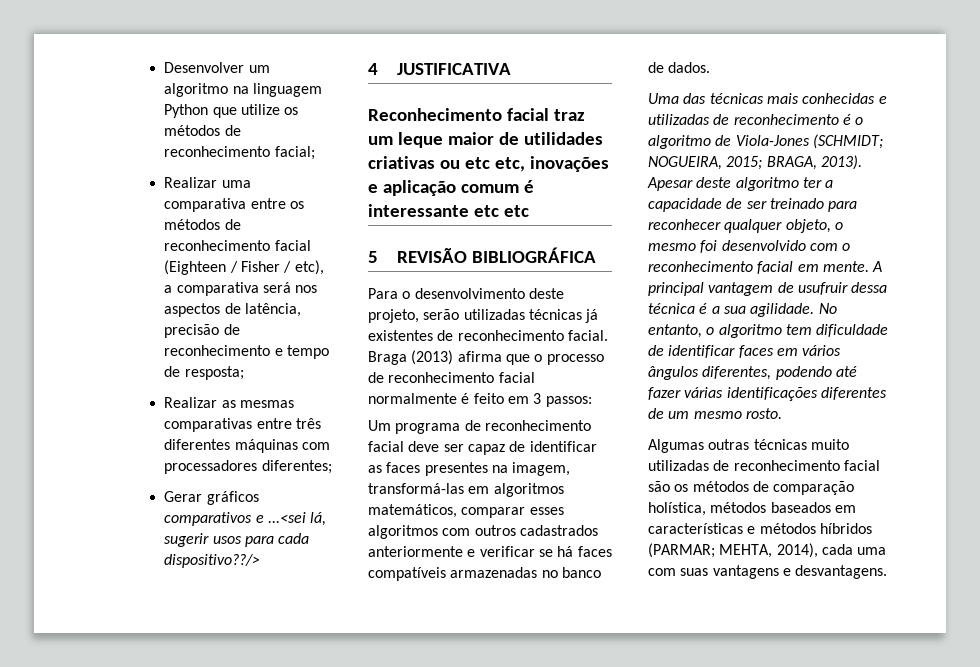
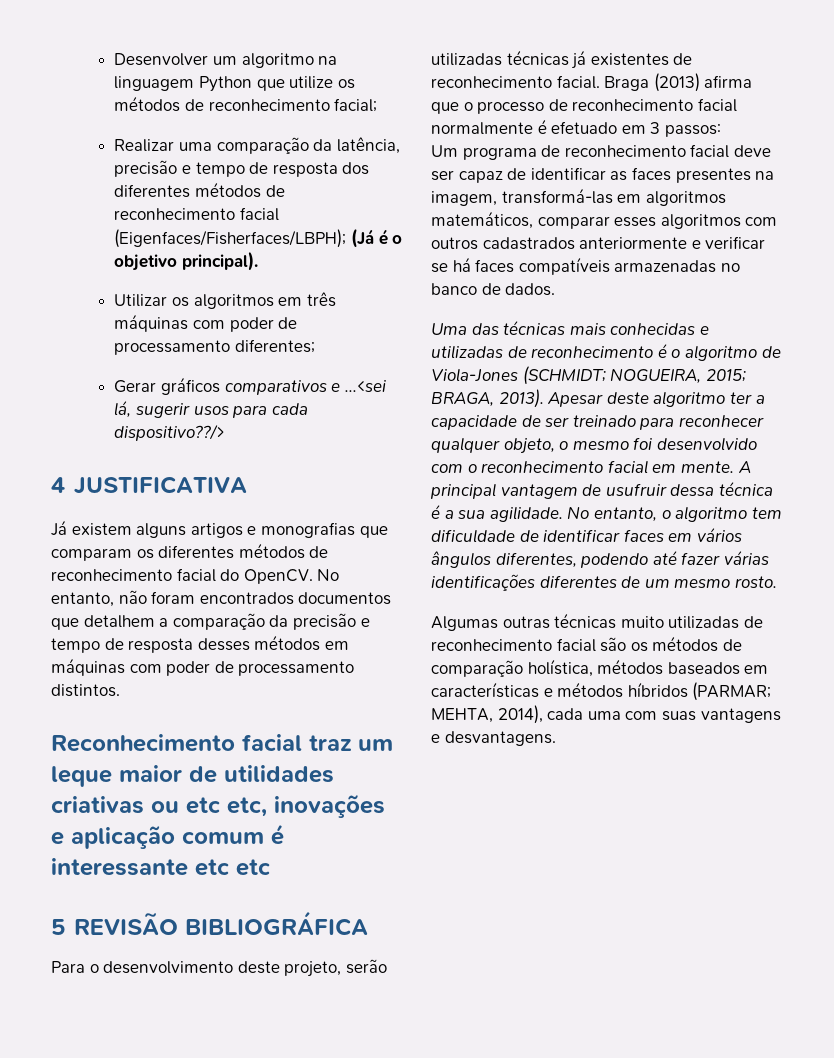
[164,198,305,212] [164,219,241,230] [164,240,311,251] [164,260,324,275] [164,282,318,296] [164,303,302,317] [164,324,240,338] [164,345,330,359] [164,366,244,380] [164,397,295,408] [164,418,322,432] [164,439,331,453] [164,460,258,474] comparativa entre os métodos de reconhecimento facial (Eighteen / Fisher / etc), a comparativa será nos aspectos de latência, precisão de reconhecimento e tempo de resposta; // Realizar as mesmas comparativas entre três diferentes máquinas com processadores -> [216,137,400,154] [114,160,370,177] [114,182,285,198] [114,207,280,221] [114,228,403,248] [114,251,259,271] [114,292,336,309] [114,314,298,332] [114,340,231,355] comparação da latência, precisão e tempo de resposta dos diferentes métodos de reconhecimento facial (Eigenfaces/Fisherfaces/LBPH); (Já é o objetivo principal). // Utilizar os algoritmos em três máquinas com poder de processamento
(512, 69) none -> [51,520,388,538] [51,543,329,561] [51,568,340,584] [51,590,392,607] [51,613,370,630] [51,635,349,653] [51,658,355,676] [51,684,120,697] // Já existem alguns artigos e monografias que comparam os diferentes métodos de reconhecimento facial do OpenCV. No entanto, não foram encontrados documentos que detalhem a comparação da precisão e tempo de resposta desses métodos em máquinas com poder de processamento distintos.
[473,393,504,404] feito -> [551,121,618,134] efetuado

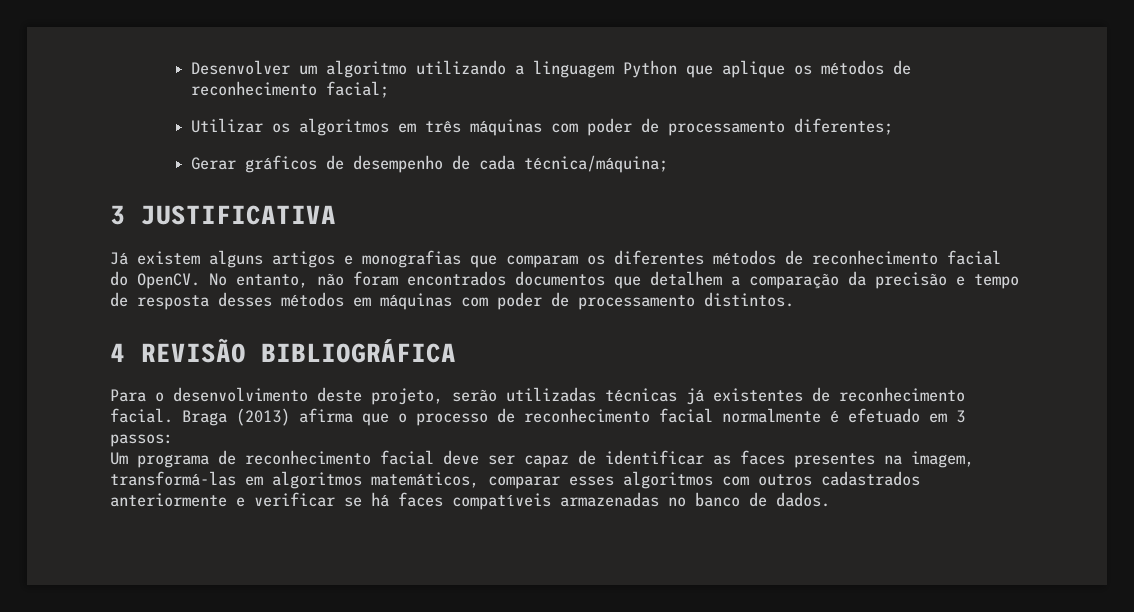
[318,56,338,65] na -> [416,60,525,75] utilizando a
[289,76,334,89] utilize -> [722,60,786,78] aplique
[114,137,400,154] [114,160,370,177] [114,182,285,198] [114,207,280,221] [114,228,403,248] [114,251,259,271] // Realizar uma comparação da latência, precisão e tempo de resposta dos diferentes métodos de reconhecimento facial (Eigenfaces/Fisherfaces/LBPH); (Já é o objetivo principal). -> (390, 89) none
[224,380,386,395] [114,400,308,418] [114,424,225,441] [51,477,65,493] comparativos e ...<sei lá, sugerir usos para cada dispositivo??/> // 4 -> [326,155,669,173] [110,205,125,225] de desempenho de cada técnica/máquina; // 3
[51,734,393,752] [51,765,334,787] [51,795,385,818] [51,824,284,849] [51,858,271,876] [51,919,65,935] Reconhecimento facial traz um leque maior de utilidades criativas ou etc etc, inovações e aplicação comum é interessante etc etc // 5 -> [110,343,125,362] 4
[431,320,709,335] [431,343,781,361] [431,366,746,385] [431,389,765,408] [431,415,764,430] [431,437,757,454] [431,460,751,474] [430,481,773,499] [431,504,782,522] [431,527,742,543] [431,550,769,568] [431,574,777,591] [431,613,763,631] [431,636,742,652] [431,659,769,677] [431,682,772,701] [431,705,781,724] [431,731,556,746] // Uma das técnicas mais conhecidas e utilizadas de reconhecimento é o algoritmo de Viola-Jones (SCHMIDT; NOGUEIRA, 2015; BRAGA, 2013). Apesar deste algoritmo ter a capacidade de ser treinado para reconhecer qualquer objeto, o mesmo foi desenvolvido com o reconhecimento facial em mente. A principal vantagem de usufruir dessa técnica é a sua agilidade. No entanto, o algoritmo tem dificuldade de identificar faces em vários ângulos diferentes, podendo até fazer várias identificações diferentes de um mesmo rosto. // Algumas outras técnicas muito utilizadas de reconhecimento facial são os métodos de comparação holística, métodos baseados em características e métodos híbridos (PARMAR; MEHTA, 2014), cada uma com suas vantagens e desvantagens. -> (830, 499) none

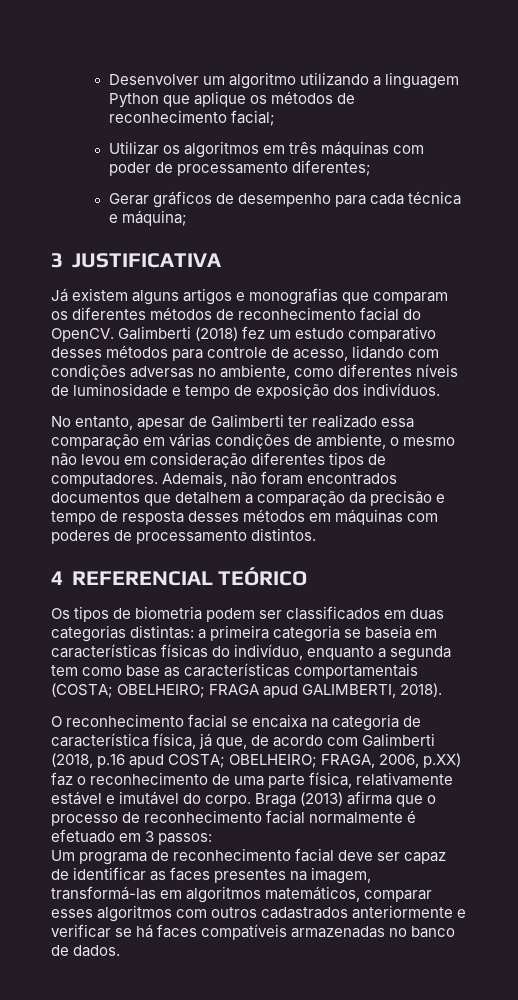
[452,155,669,173] de cada técnica/máquina; -> [334,191,461,207] [108,210,187,226] para cada técnica e máquina;
[209,273,308,288] No entanto, -> [118,326,437,342] [51,345,440,361] [51,364,459,380] [51,383,441,399] [51,414,415,430] [51,433,456,449] [51,452,387,468] [51,471,228,487] Galimberti (2018) fez um estudo comparativo desses métodos para controle de acesso, lidando com condições adversas no ambiente, como diferentes níveis de luminosidade e tempo de exposição dos indivíduos. // No entanto, apesar de Galimberti ter realizado essa comparação em várias condições de ambiente, o mesmo não levou em consideração diferentes tipos de computadores. Ademais,
[497,292,542,310] poder -> [51,530,110,544] poderes
[141,338,457,363] [110,387,965,405] [110,408,173,423] REVISÃO BIBLIOGRÁFICA // Para o desenvolvimento deste projeto, serão utilizadas técnicas já existentes de reconhecimento facial. -> [71,567,308,586] [51,606,445,622] [51,625,438,642] [51,644,452,661] [51,663,419,679] [51,683,443,698] [51,714,422,731] [51,733,436,749] [51,753,462,768] [51,772,454,788] [51,791,252,807] REFERENCIAL TEÓRICO // Os tipos de biometria podem ser classificados em duas categorias distintas: a primeira categoria se baseia em características físicas do indivíduo, enquanto a segunda tem como base as características comportamentais (COSTA; OBELHEIRO; FRAGA apud GALIMBERTI, 2018). // O reconhecimento facial se encaixa na categoria de característica física, já que, de acordo com Galimberti (2018, p.16 apud COSTA; OBELHEIRO; FRAGA, 2006, p.XX) faz o reconhecimento de uma parte física, relativamente estável e imutável do corpo.

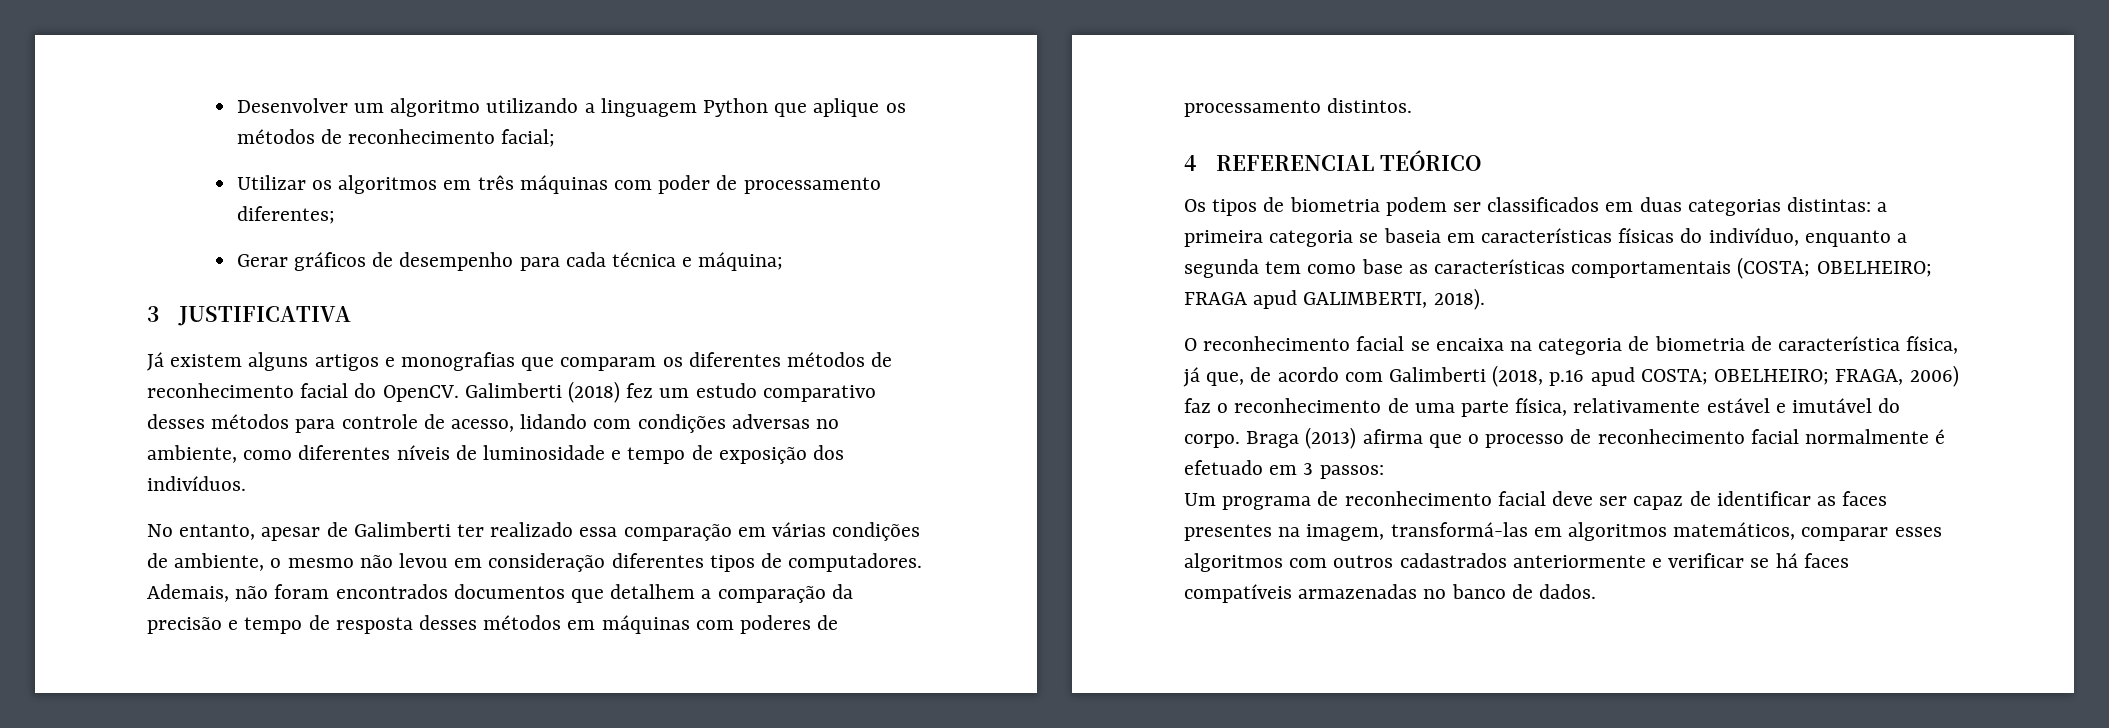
(422, 721) none -> [1654,336,1772,351] biometria de
[379,753,462,768] 2006, p.XX) -> [1909,365,1959,387] 2006)

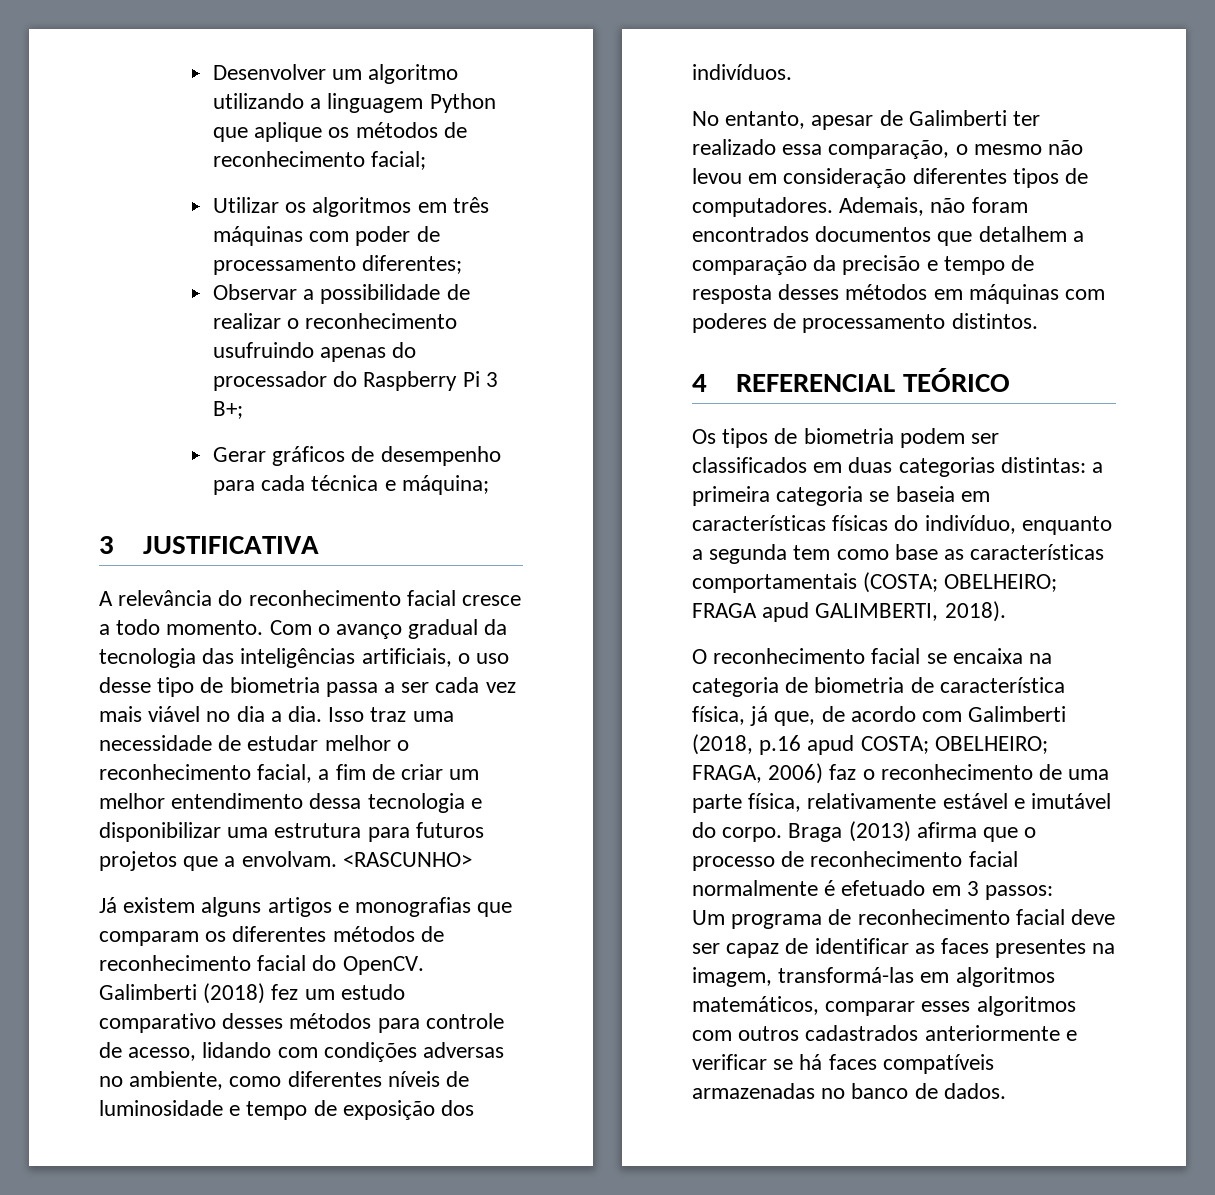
(335, 215) none -> [212,284,470,304] [212,313,458,329] [212,342,417,362] [212,371,498,391] [212,401,243,419] // Observar a possibilidade de realizar o reconhecimento usufruindo apenas do processador do Raspberry Pi 3 B+;
(352, 316) none -> [99,590,522,606] [99,619,508,639] [99,648,510,668] [99,677,516,697] [99,706,454,722] [99,735,409,751] [99,764,480,783] [99,793,482,813] [99,822,484,842] [99,851,472,871] // A relevância do reconhecimento facial cresce a todo momento. Com o avanço gradual da tecnologia das inteligências artificiais, o uso desse tipo de biometria passa a ser cada vez mais viável no dia a dia. Isso traz uma necessidade de estudar melhor o reconhecimento facial, a fim de criar um melhor entendimento dessa tecnologia e disponibilizar uma estrutura para futuros projetos que a envolvam. <RASCUNHO>
[623,522,921,541] [147,553,265,571] comparação em várias condições de ambiente, -> [828,140,950,159] comparação,

